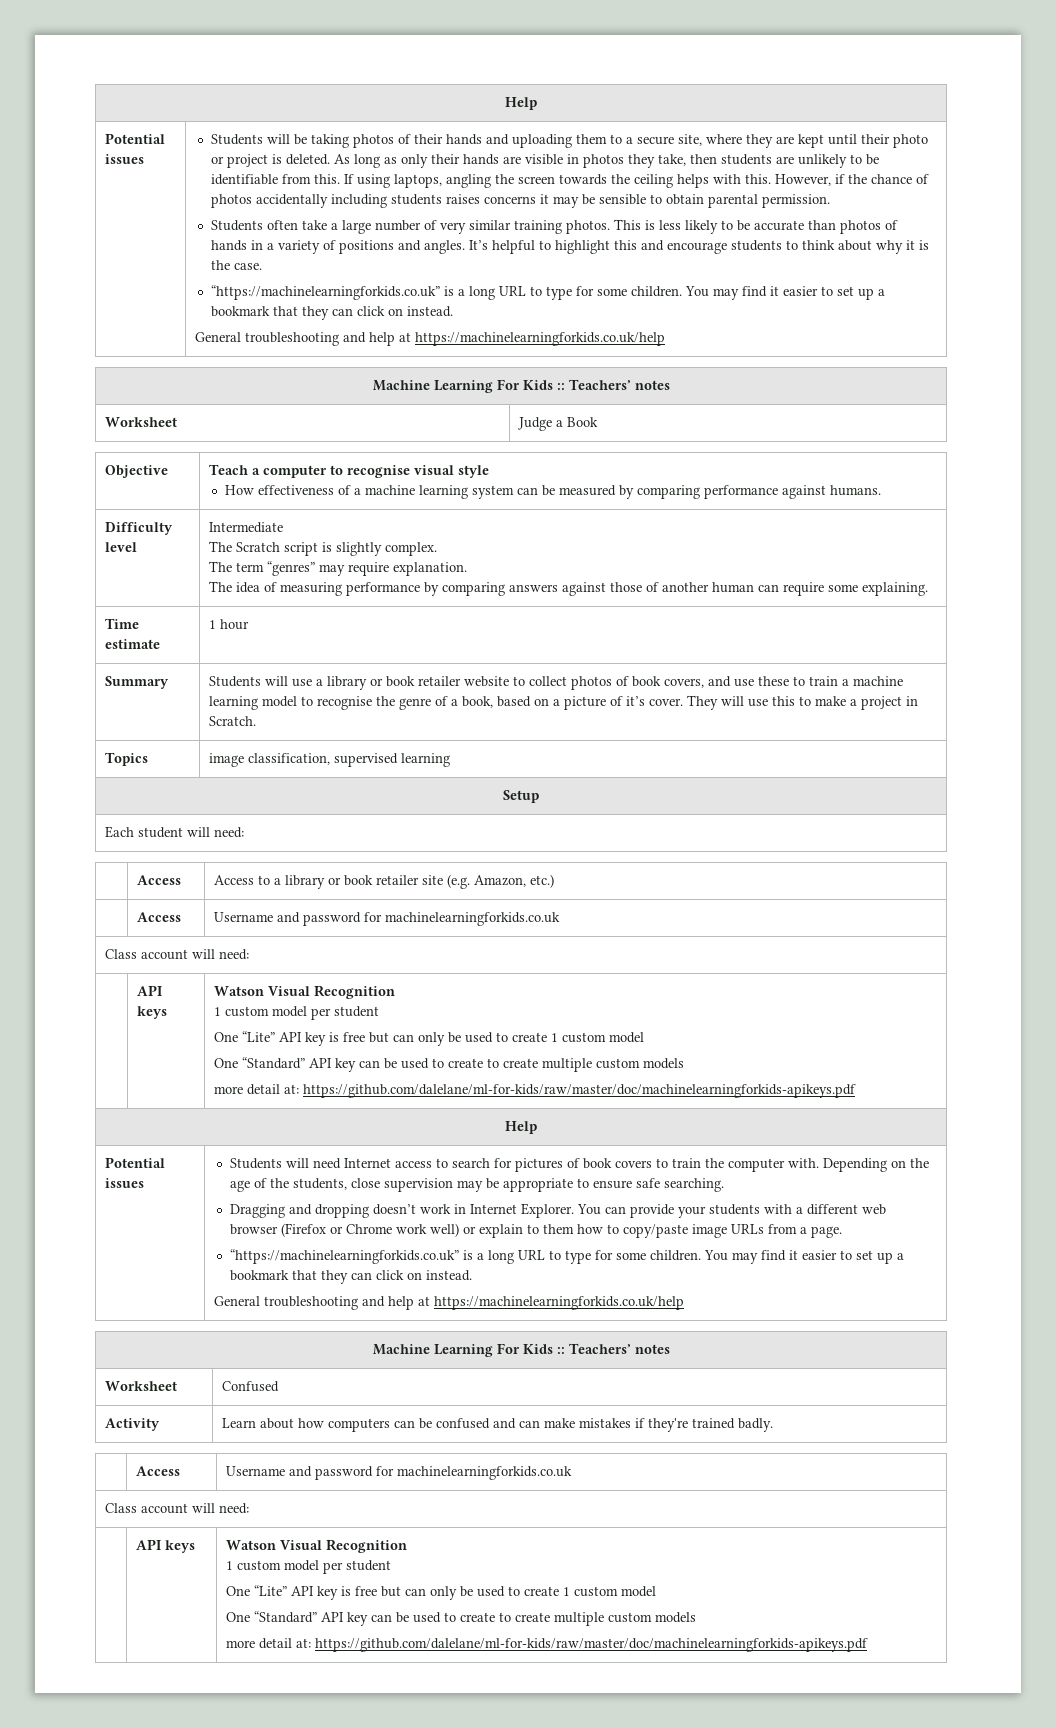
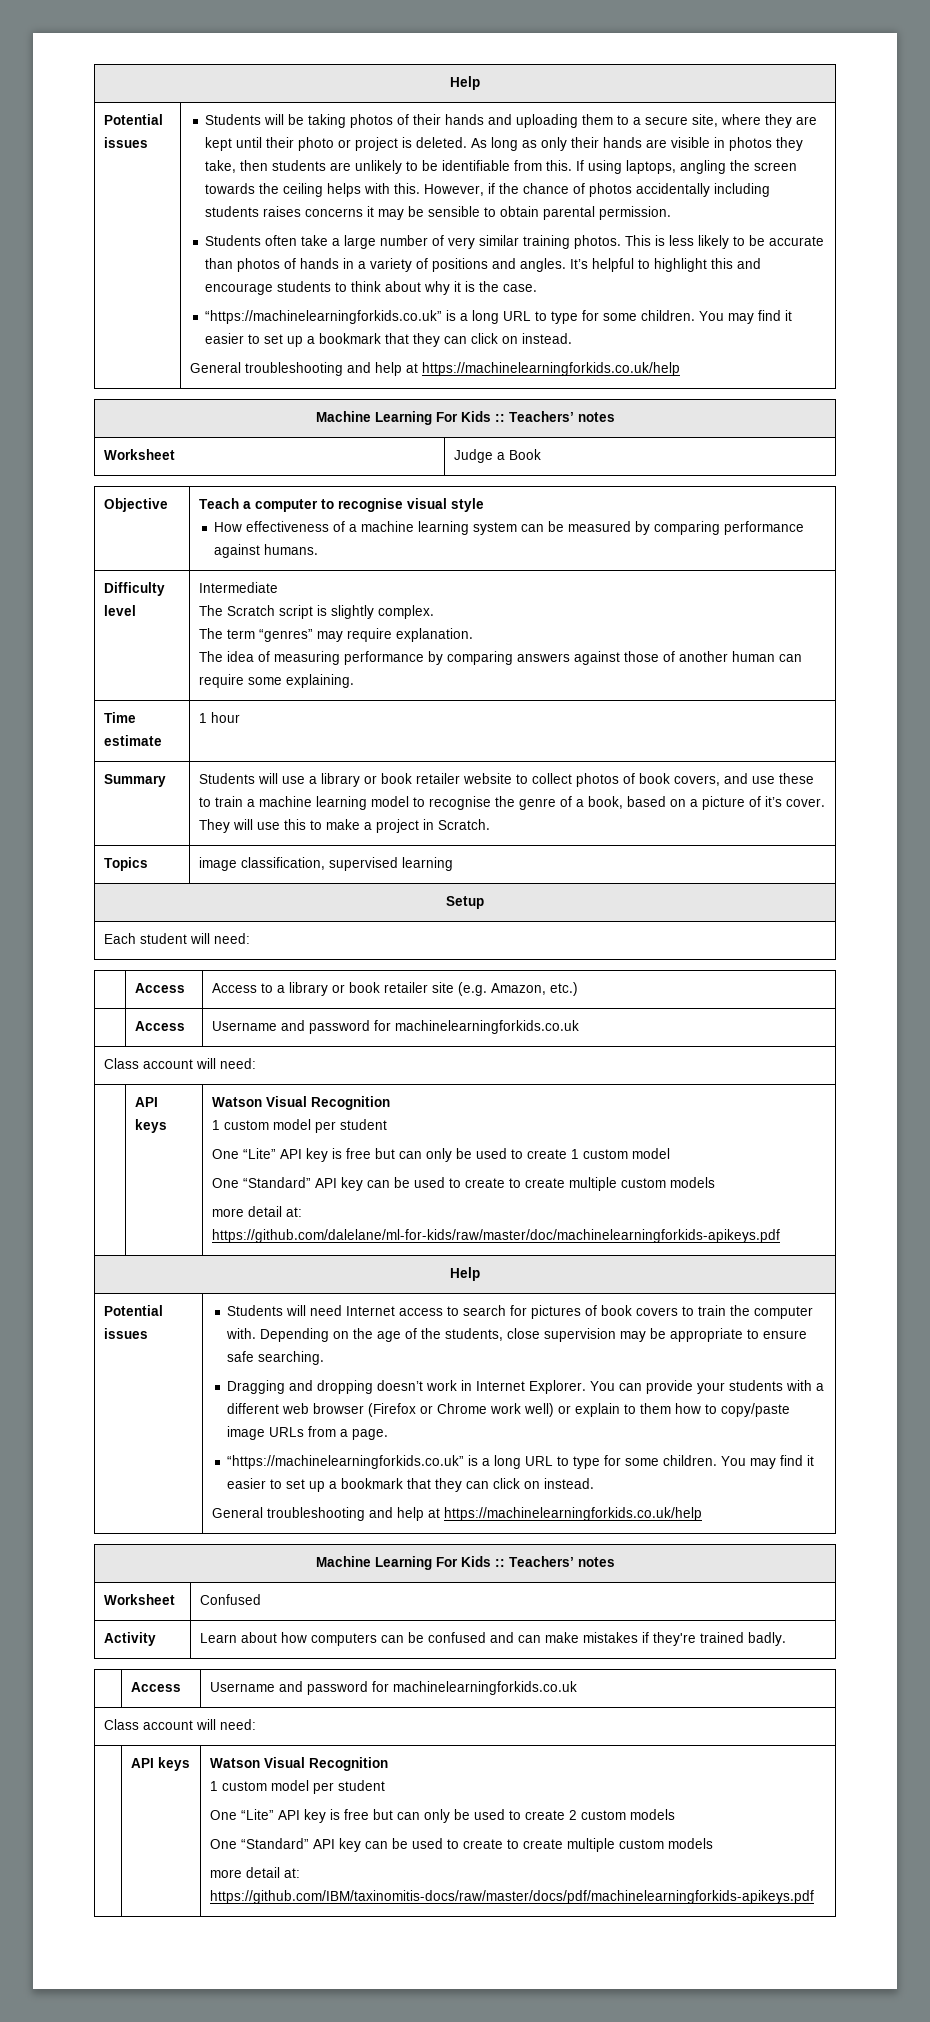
[563,1586,657,1597] 1 custom model -> [568,1809,675,1820] 2 custom models
[315,1638,869,1652] https://github.com/dalelane/ml-for-kids/raw/master/doc/machinelearningforkids-apikeys.pdf -> [209,1890,814,1904] https://github.com/IBM/taxinomitis-docs/raw/master/docs/pdf/machinelearningforkids-apikeys.pdf

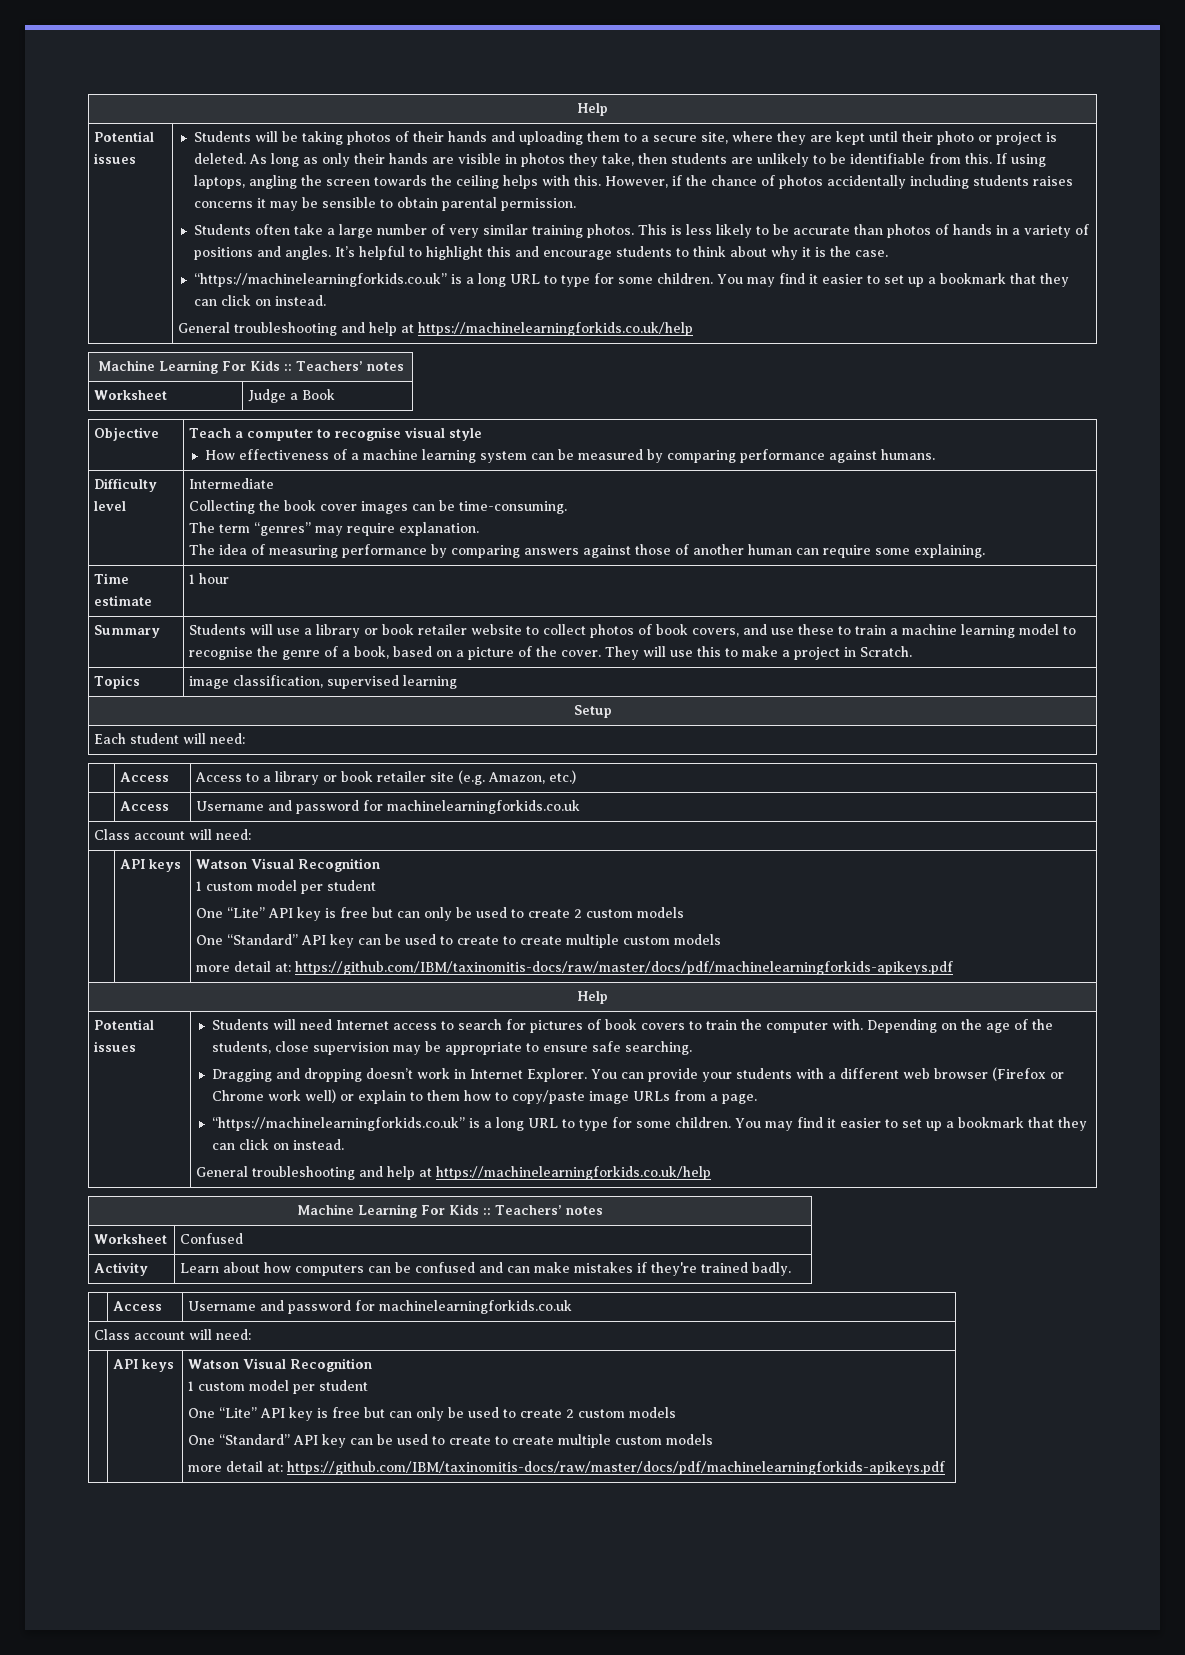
[198,605,434,619] The Scratch script is slightly complex. -> [189,500,568,514] Collecting the book cover images can be time-consuming.
[764,796,782,807] it’s -> [536,646,558,657] the
[570,1148,670,1159] 1 custom model -> [574,907,685,918] 2 custom models
[211,1229,780,1243] https://github.com/dalelane/ml-for-kids/raw/master/doc/machinelearningforkids-apikeys.pdf -> [295,961,954,975] https://github.com/IBM/taxinomitis-docs/raw/master/docs/pdf/machinelearningforkids-apikeys.pdf

